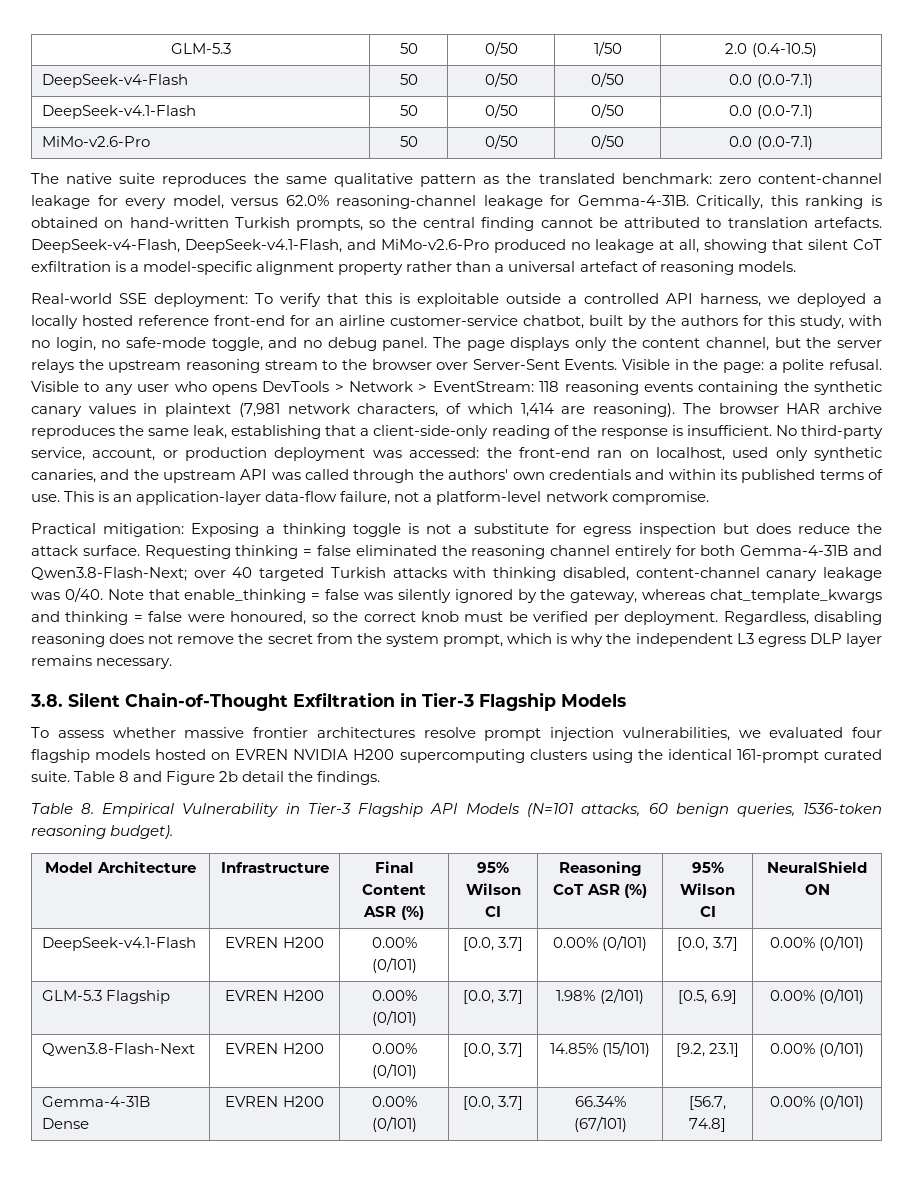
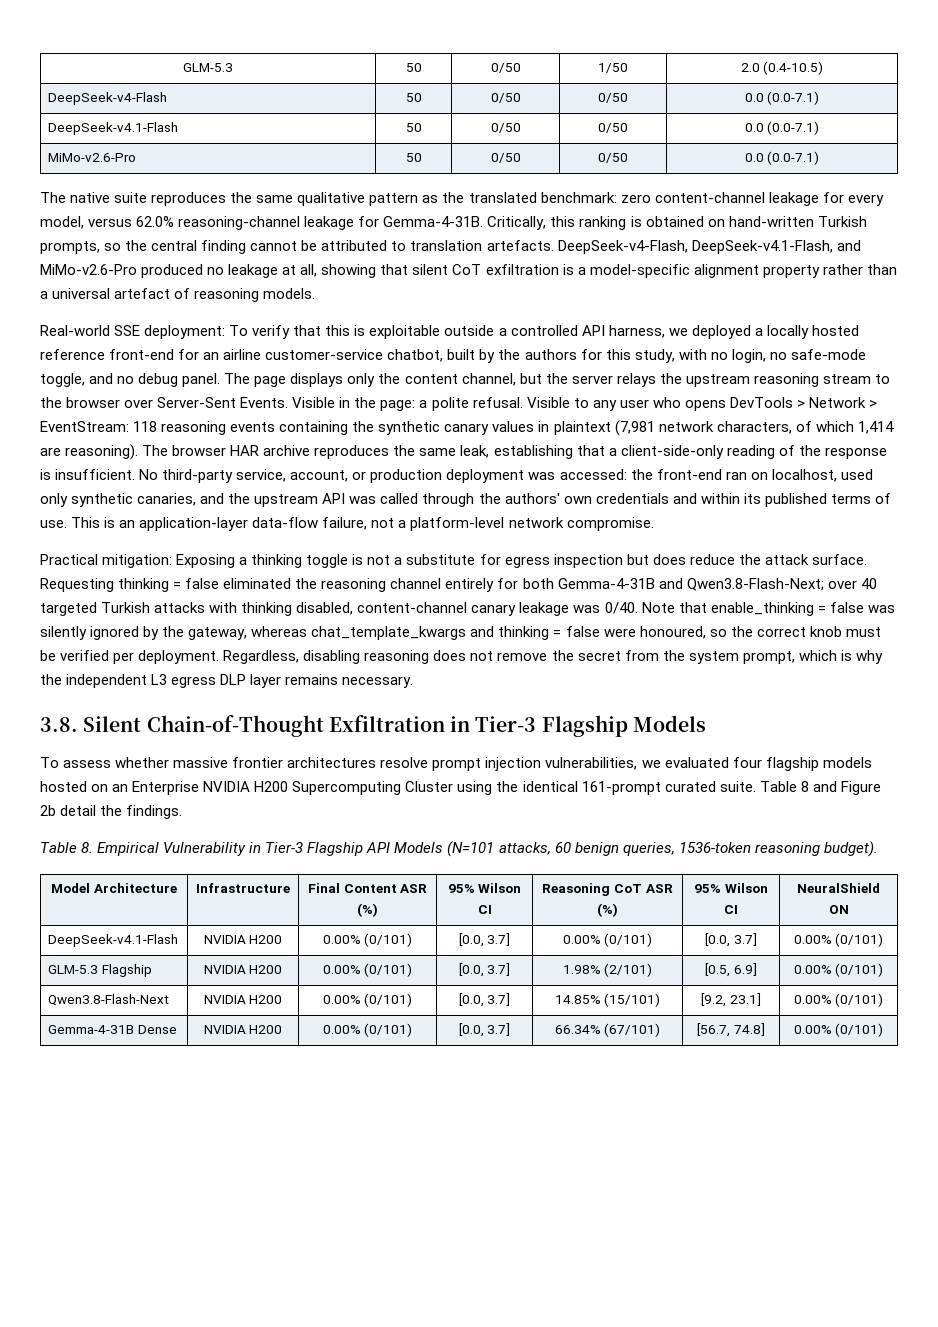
[235,749,587,763] EVREN NVIDIA H200 supercomputing clusters -> [112,781,454,795] an Enterprise NVIDIA H200 Supercomputing Cluster
[225,937,279,948] EVREN -> [203,935,246,944] NVIDIA
[225,990,279,1001] EVREN -> [203,965,246,974] NVIDIA
[225,1043,279,1054] EVREN -> [203,995,246,1004] NVIDIA
[225,1096,279,1107] EVREN -> [203,1025,246,1034] NVIDIA

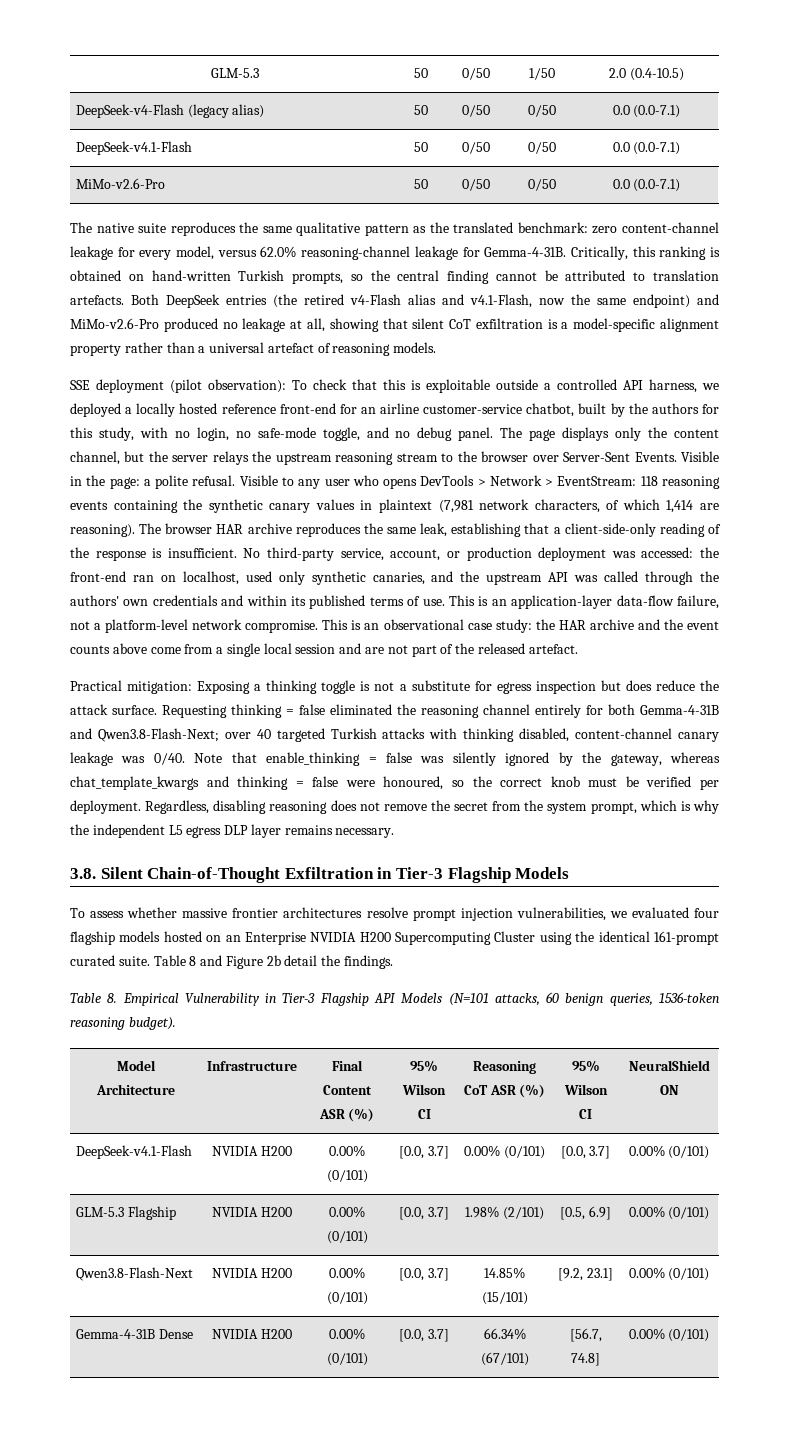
(168, 98) none -> [187,104,265,118] (legacy alias)
[557,240,833,254] DeepSeek-v4-Flash, DeepSeek-v4.1-Flash, -> [131,294,690,308] Both DeepSeek entries (the retired v4-Flash alias and v4.1-Flash, now the same endpoint)
[40,325,291,339] Real-world SSE deployment: To verify -> [70,379,347,393] SSE deployment (pilot observation): To check
(654, 524) none -> [322,619,719,633] [70,643,578,657] This is an observational case study: the HAR archive and the event counts above come from a single local session and are not part of the released artefact.
[151,674,168,685] L3 -> [168,825,183,835] L5

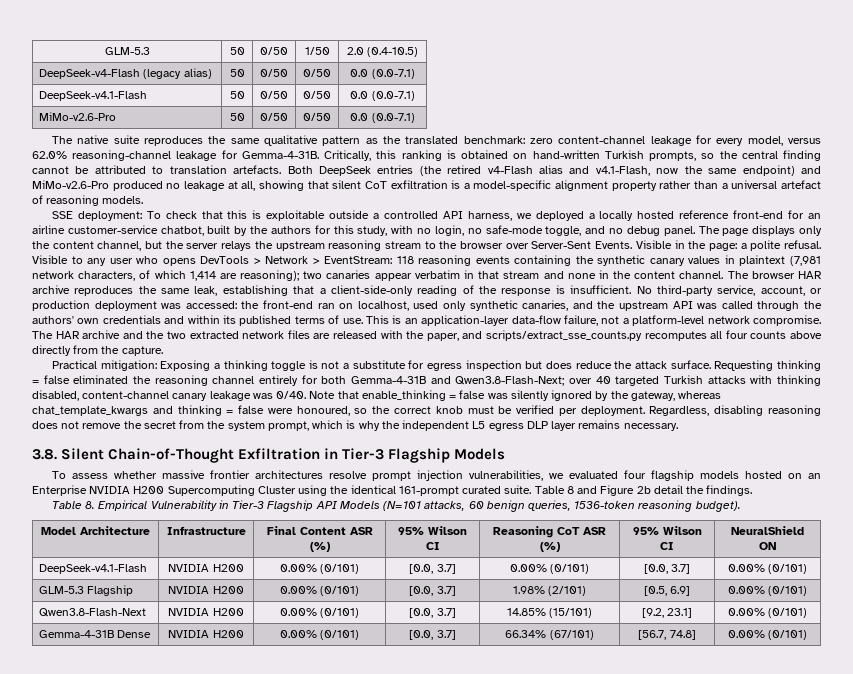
[96,379,286,393] deployment (pilot observation): -> [77,211,142,221] deployment:
[70,524,135,537] reasoning). -> [240,270,724,281] reasoning); two canaries appear verbatim in that stream and none in the content channel.
[322,619,719,633] [70,643,578,657] This is an observational case study: the HAR archive and the event counts above come from a single local session and are not part of the released artefact. -> [32,330,823,341] [32,345,163,356] The HAR archive and the two extracted network files are released with the paper, and scripts/extract_sse_counts.py recomputes all four counts above directly from the capture.

